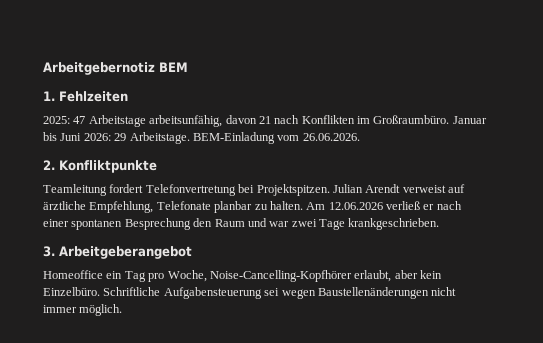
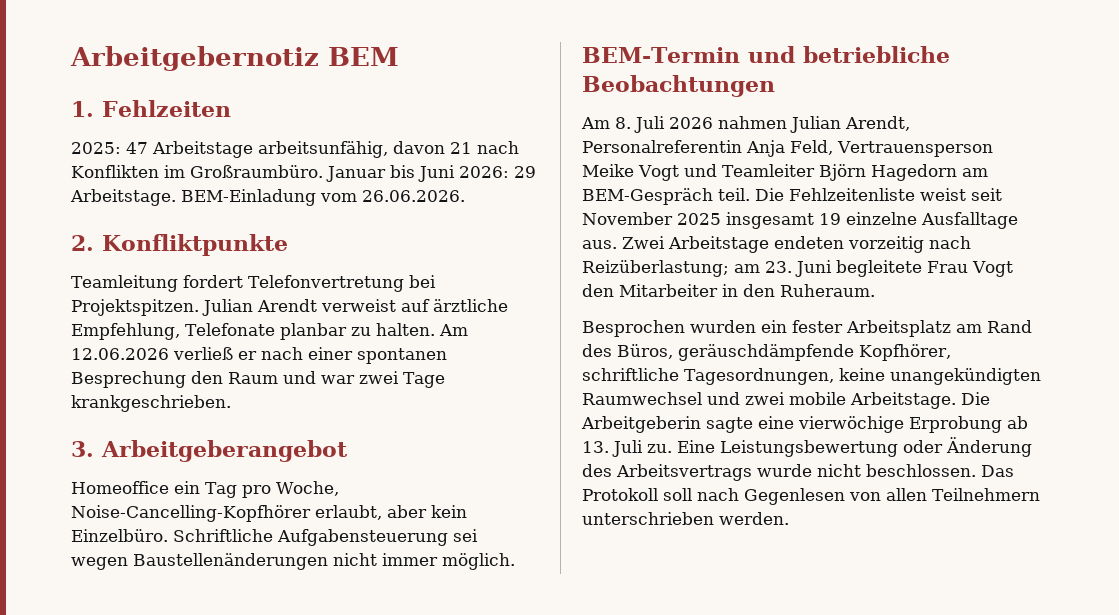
(123, 310) none -> [582,46,950,63] [582,75,775,97] [581,116,910,133] [582,140,993,157] [582,164,988,181] [582,188,1002,205] [582,212,1018,229] [582,236,971,253] [582,260,1013,277] [582,284,875,297] [582,320,1032,337] [582,344,951,361] [582,368,1041,385] [582,392,990,409] [581,416,1028,433] [582,437,1032,457] [582,464,1014,481] [582,488,1040,505] [582,512,789,525] // BEM-Termin und betriebliche Beobachtungen // Am 8. Juli 2026 nahmen Julian Arendt, Personalreferentin Anja Feld, Vertrauensperson Meike Vogt und Teamleiter Björn Hagedorn am BEM-Gespräch teil. Die Fehlzeitenliste weist seit November 2025 insgesamt 19 einzelne Ausfalltage aus. Zwei Arbeitstage endeten vorzeitig nach Reizüberlastung; am 23. Juni begleitete Frau Vogt den Mitarbeiter in den Ruheraum. // Besprochen wurden ein fester Arbeitsplatz am Rand des Büros, geräuschdämpfende Kopfhörer, schriftliche Tagesordnungen, keine unangekündigten Raumwechsel und zwei mobile Arbeitstage. Die Arbeitgeberin sagte eine vierwöchige Erprobung ab 13. Juli zu. Eine Leistungsbewertung oder Änderung des Arbeitsvertrags wurde nicht beschlossen. Das Protokoll soll nach Gegenlesen von allen Teilnehmern unterschrieben werden.

